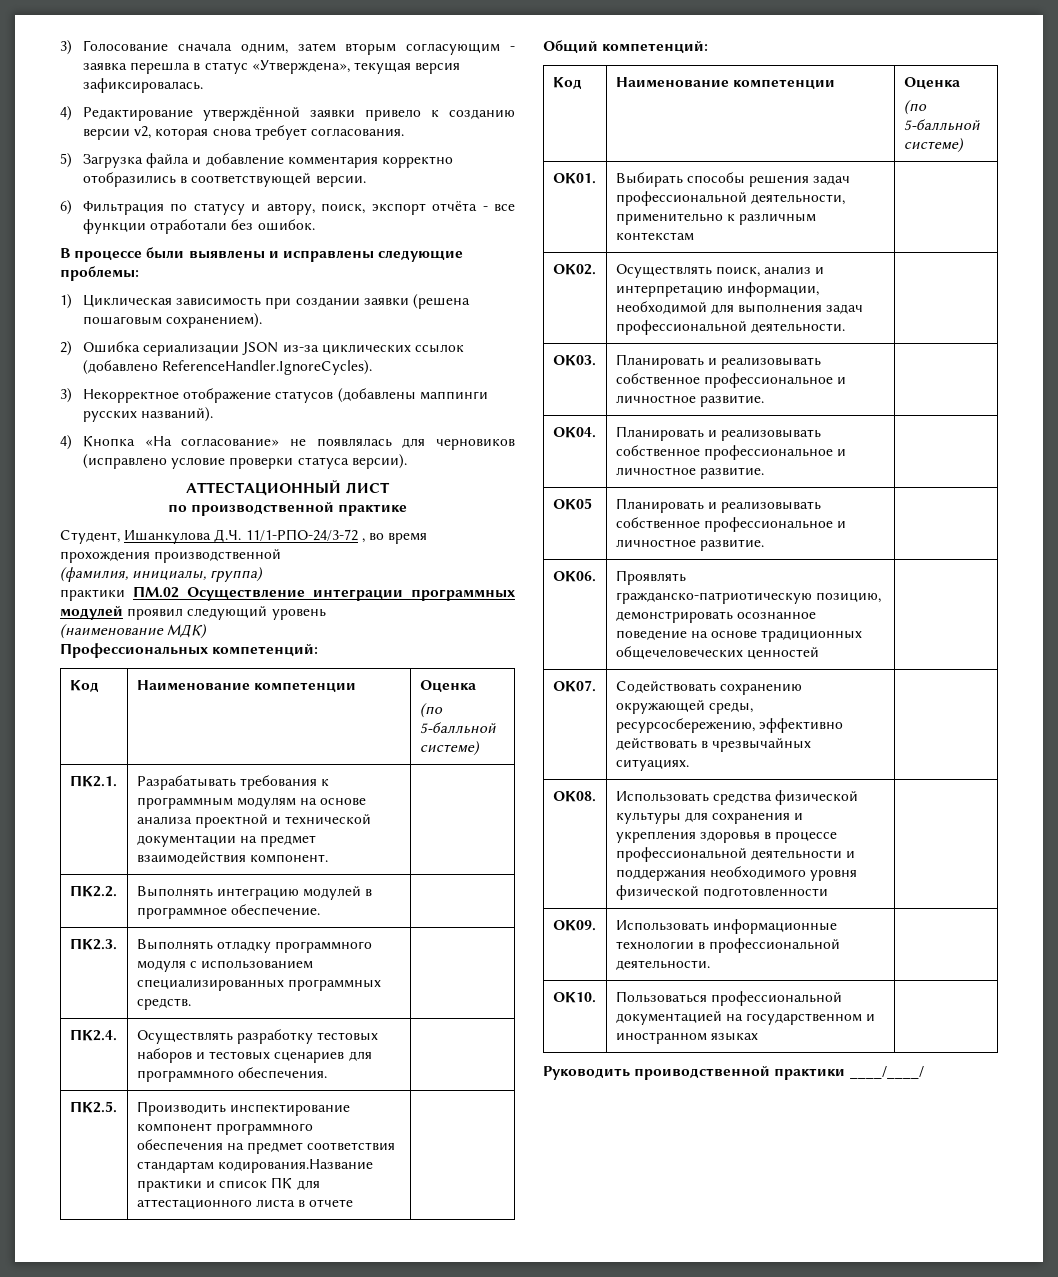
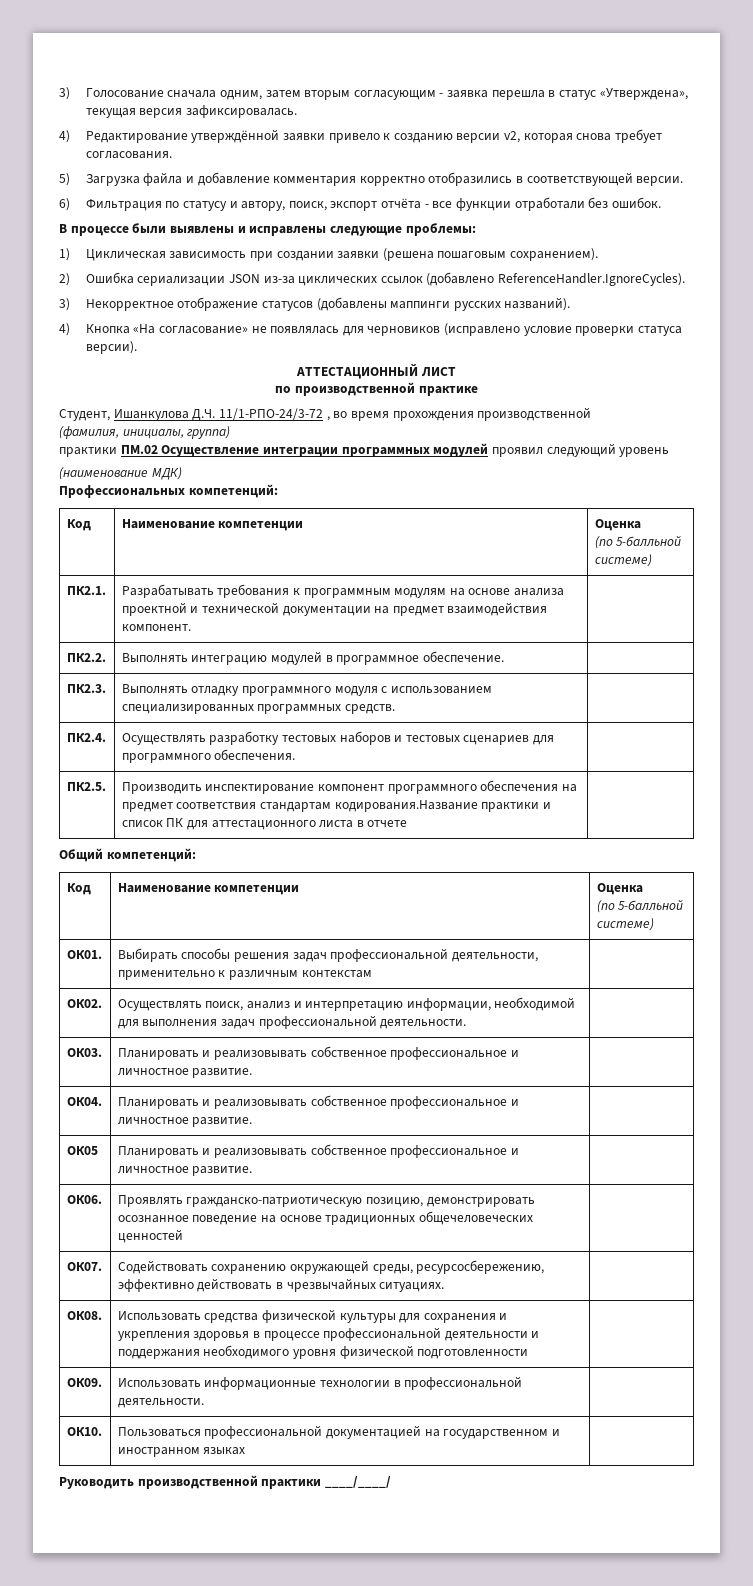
[634,1066,771,1080] проиводственной -> [137,1475,258,1489] производственной

